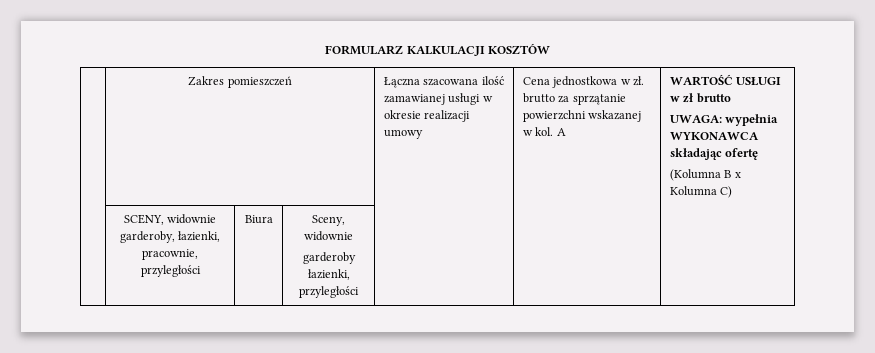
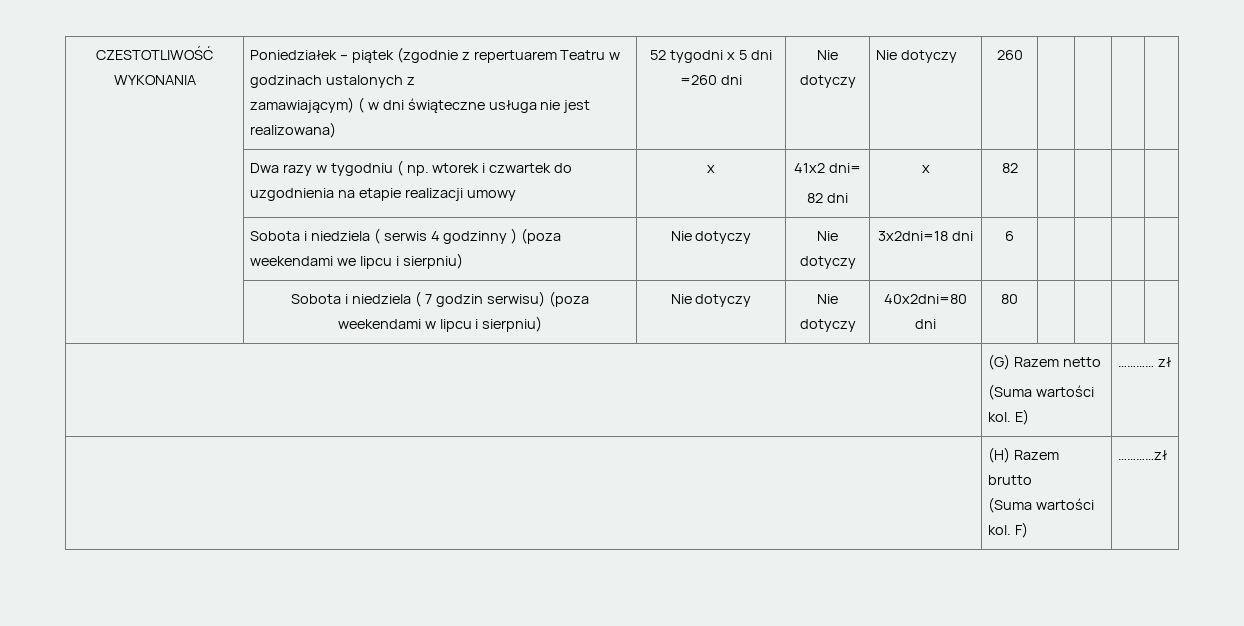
[325,43,550,56] [188,76,292,88] [383,76,504,88] [383,93,493,105] [383,110,471,122] [383,129,423,139] [522,76,644,88] [522,93,626,105] [522,110,642,122] [522,127,566,136] [669,74,782,86] [669,93,731,103] [669,114,779,126] [669,132,759,140] [669,148,759,160] [669,169,741,181] [669,186,733,198] [123,214,217,225] [119,231,221,243] [142,249,198,260] [140,265,201,277] [244,215,273,224] [312,215,345,226] [304,231,353,241] [302,252,356,264] [307,269,350,280] [299,286,359,298] FORMULARZ KALKULACJI KOSZTÓW // | Zakres pomieszczeń | Łączna szacowana ilość zamawianej usługi w okresie realizacji umowy | Cena jednostkowa w zł. brutto za sprzątanie powierzchni wskazanej w kol. A | WARTOŚĆ USŁUGI w zł brutto // UWAGA: wypełnia WYKONAWCA składając ofertę // (Kolumna B x Kolumna C) // | SCENY, widownie garderoby, łazienki, pracownie, przyległości | Biura | Sceny, widownie // garderoby łazienki, przyległości | | | -> [96,46,213,60] [113,75,196,85] [249,47,621,63] [249,75,415,88] [249,97,591,113] [249,122,336,138] [650,50,772,63] [680,75,742,85] [817,50,838,60] [799,75,856,88] [875,50,957,63] [996,50,1023,60] [249,160,573,176] [249,188,516,201] [707,165,715,173] [794,163,861,173] [807,193,848,203] [921,165,930,173] [1001,163,1018,173] [249,228,562,244] [249,253,463,269] [670,231,752,244] [817,231,838,241] [799,256,856,269] [878,231,973,241] [1005,231,1014,241] [291,291,589,307] [337,316,543,332] [670,294,752,307] [817,294,838,304] [799,319,856,332] [884,294,967,304] [915,319,936,329] [1001,294,1018,304] [987,354,1101,370] [987,384,1094,400] [987,409,1029,425] [1117,357,1171,367] [987,447,1059,463] [987,475,1032,485] [987,497,1094,513] [987,522,1028,538] [1117,450,1167,460] CZESTOTLIWOŚĆ WYKONANIA | Poniedziałek – piątek (zgodnie z repertuarem Teatru w godzinach ustalonych z // zamawiającym) ( w dni świąteczne usługa nie jest realizowana) | 52 tygodni x 5 dni =260 dni | Nie dotyczy | Nie dotyczy | 260 | | | | // | Dwa razy w tygodniu ( np. wtorek i czwartek do uzgodnienia na etapie realizacji umowy | x | 41x2 dni= // 82 dni | x | 82 | | | | // | Sobota i niedziela ( serwis 4 godzinny ) (poza weekendami we lipcu i sierpniu) | Nie dotyczy | Nie dotyczy | 3x2dni=18 dni | 6 | | | | // | Sobota i niedziela ( 7 godzin serwisu) (poza weekendami w lipcu i sierpniu) | Nie dotyczy | Nie dotyczy | 40x2dni=80 dni | 80 | | | | // | (G) Razem netto // (Suma wartości kol. E) | ………… zł // | (H) Razem brutto // (Suma wartości kol. F) | …………zł

